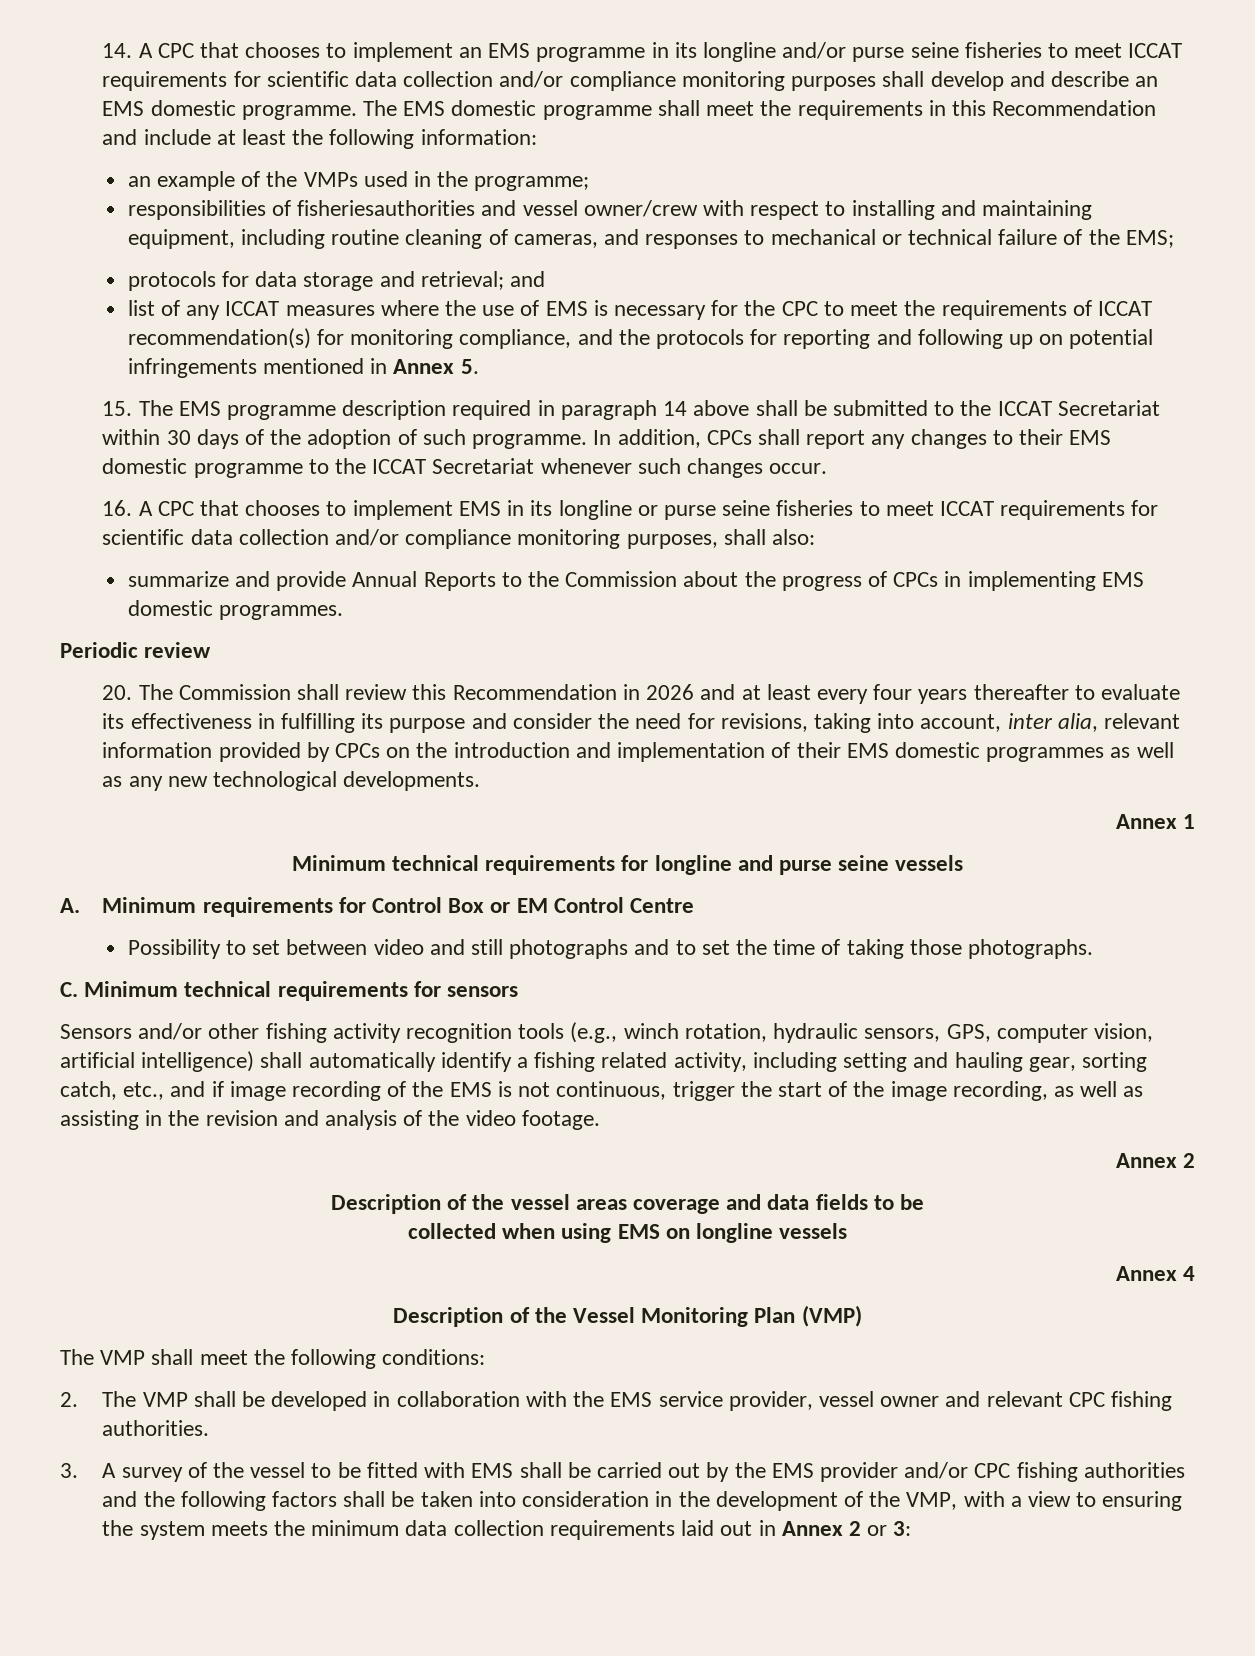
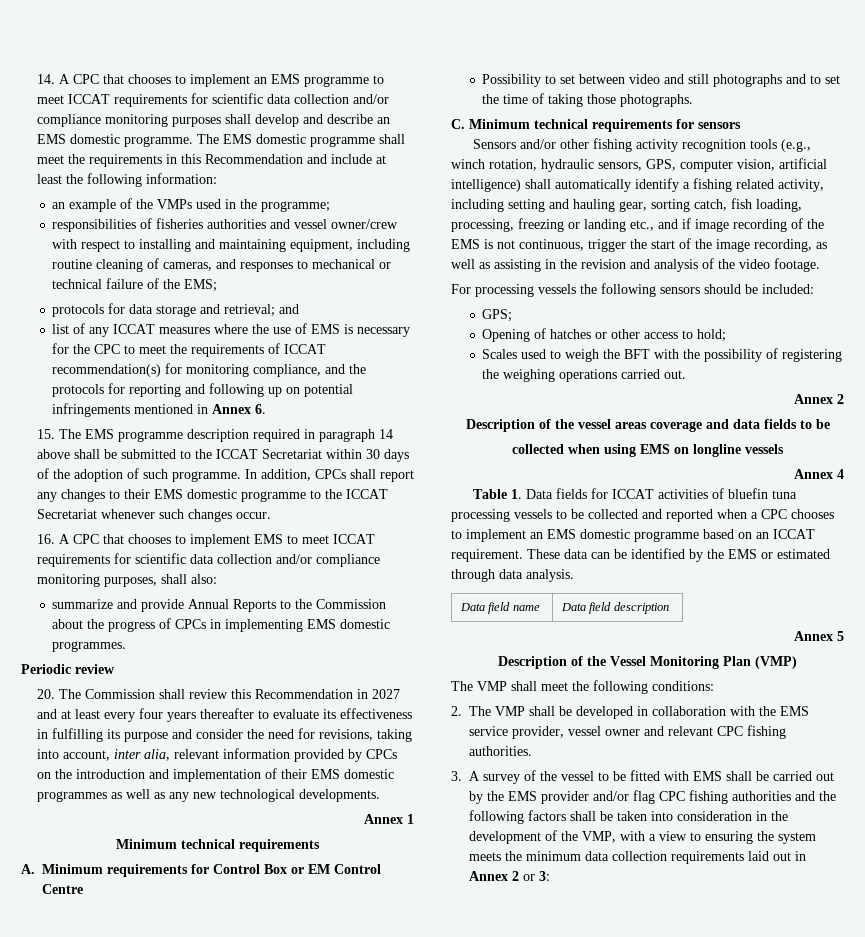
[651,42,1042,62] in its longline and/or purse seine fisheries -> (369, 81) none
[297,200,476,216] fisheriesauthorities -> [156,218,267,229] fisheries authorities
[460,359,479,374] 5. -> [255,404,267,414] 6.
[507,500,854,520] in its longline or purse seine fisheries -> (283, 539) none
[646,684,695,700] 2026 -> [371,689,400,699] 2027
[621,855,964,875] for longline and purse seine vessels -> (320, 845) none
(117, 1090) none -> [731,198,802,212] [451,218,626,232] fish loading, processing, freezing or landing
(600, 1120) none -> [451,283,814,297] [482,309,513,322] [482,328,727,342] [482,348,843,362] [482,369,687,382] // For processing vessels the following sensors should be included: // GPS; // Opening of hatches or other access to hold; // Scales used to weigh the BFT with the possibility of registering the weighing operations carried out.
(1195, 1273) none -> [473,488,798,499] [451,509,834,522] [451,529,815,542] [451,548,830,562] [451,569,574,582] [460,602,540,614] [561,602,669,614] [794,631,844,641] // Table 1. Data fields for ICCAT activities of bluefin tuna processing vessels to be collected and reported when a CPC chooses to implement an EMS domestic programme based on an ICCAT requirement. These data can be identified by the EMS or estimated through data analysis. // Data field name | Data field description // Annex 5
(969, 1470) none -> [633,790,655,804] flag

